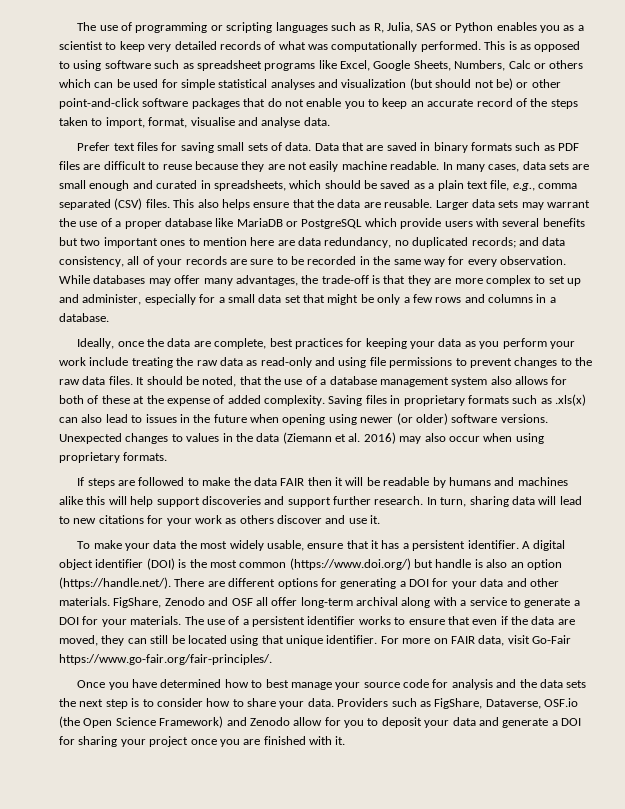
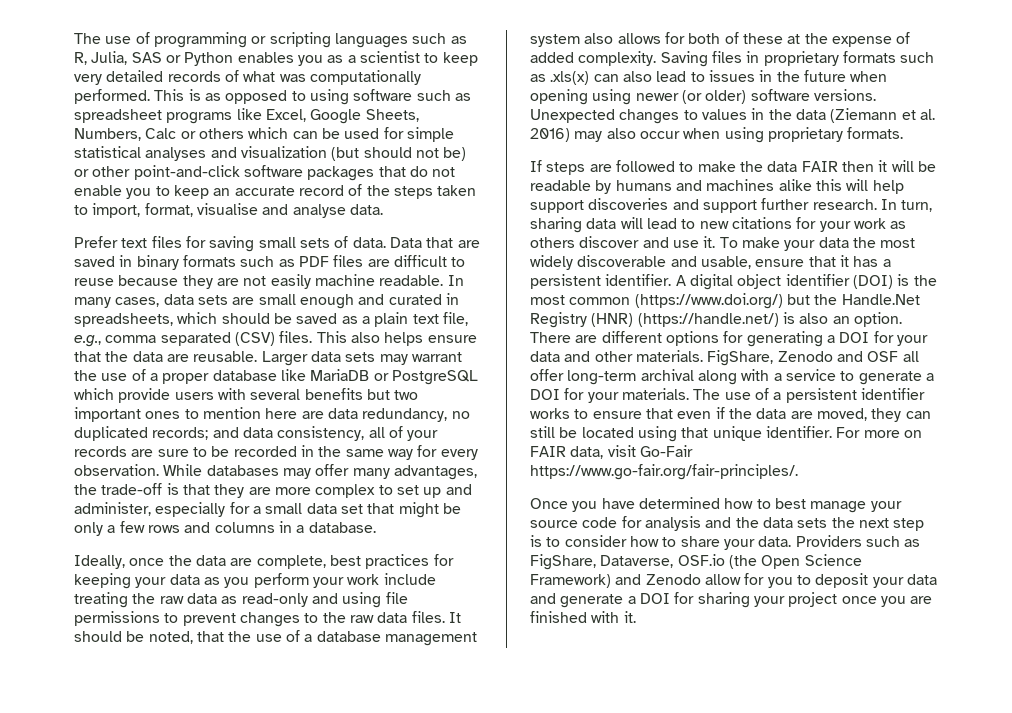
(381, 519) // -> (716, 242) none
(264, 545) none -> [577,255,697,267] discoverable and
[435,559,472,568] handle -> [814,294,920,305] [530,312,779,328] the Handle.Net Registry (HNR) (https://handle.net/)
[526,559,562,570] [59,577,171,589] option (https://handle.net/). -> [853,312,902,327] option.

